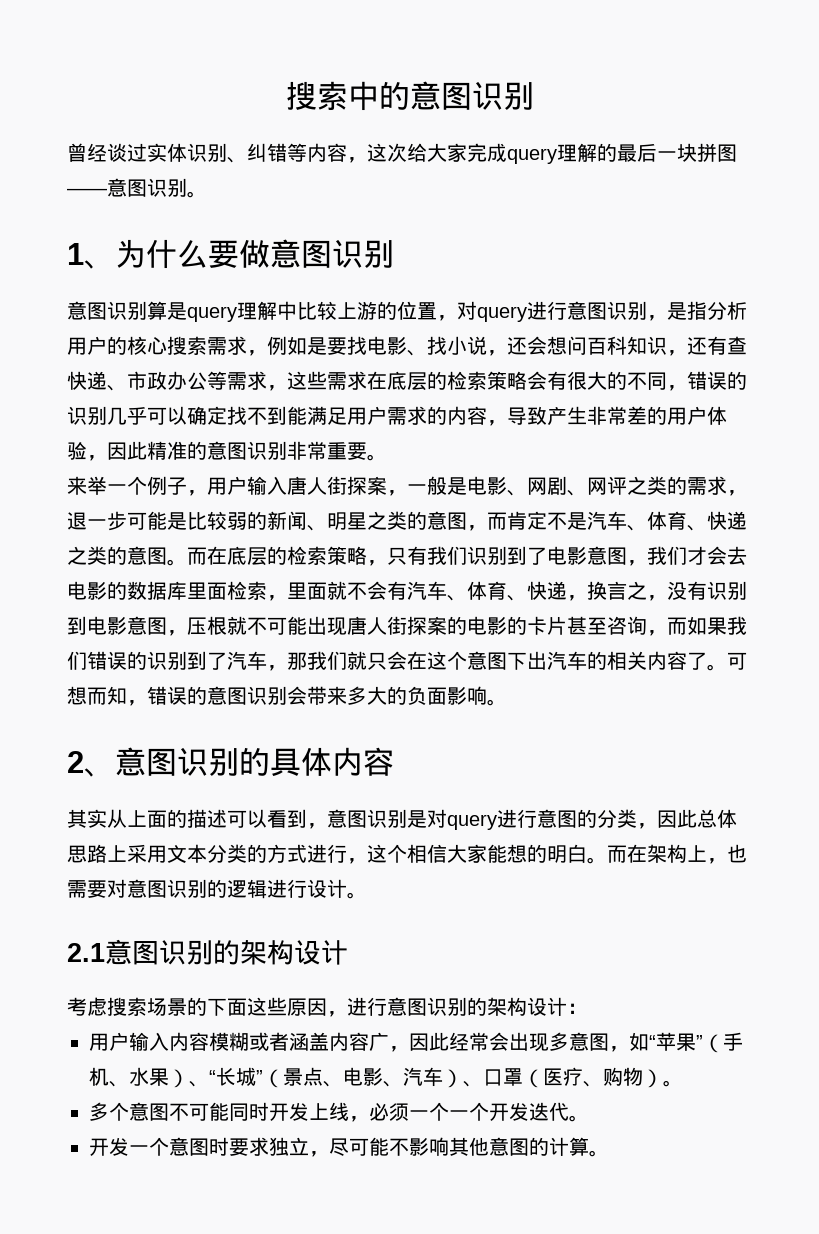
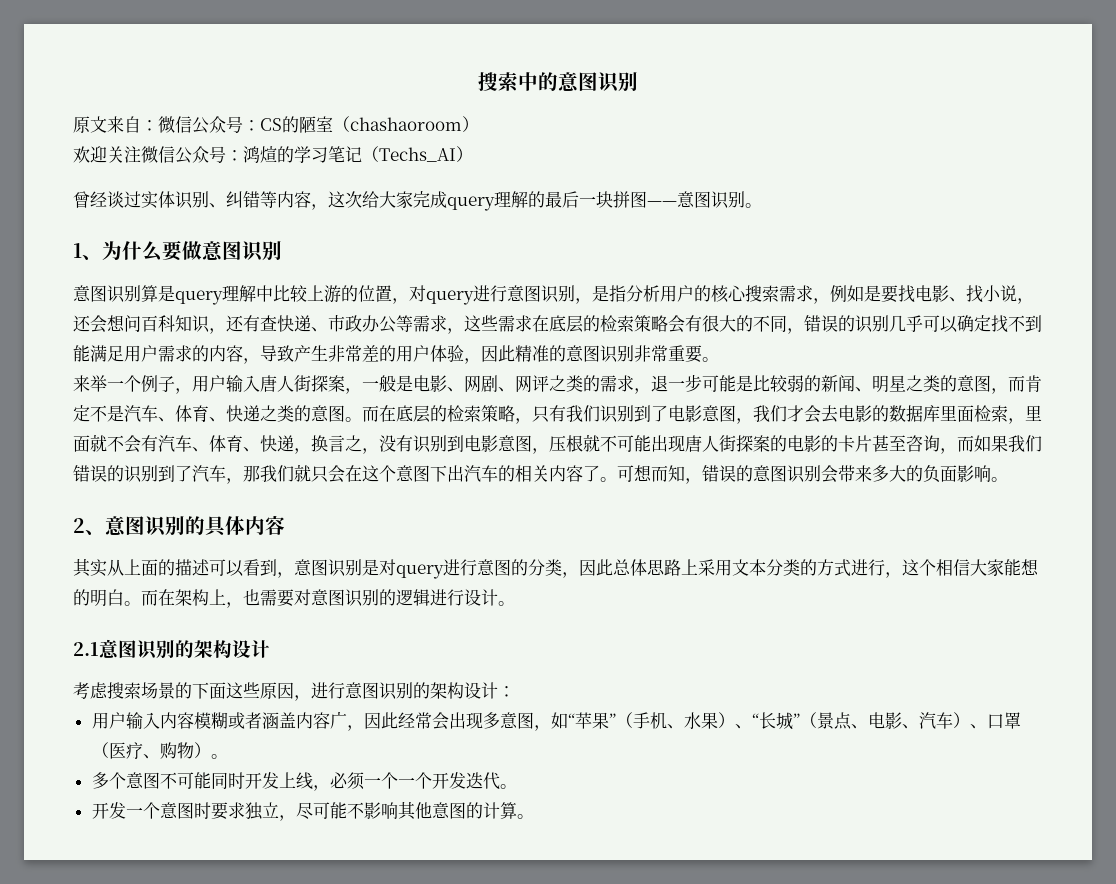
(534, 96) none -> [73,116,479,134] [73,146,473,164] // 原文来自：微信公众号：CS的陋室（chashaoroom） // 欢迎关注微信公众号：鸿煊的学习笔记（Techs_AI）

